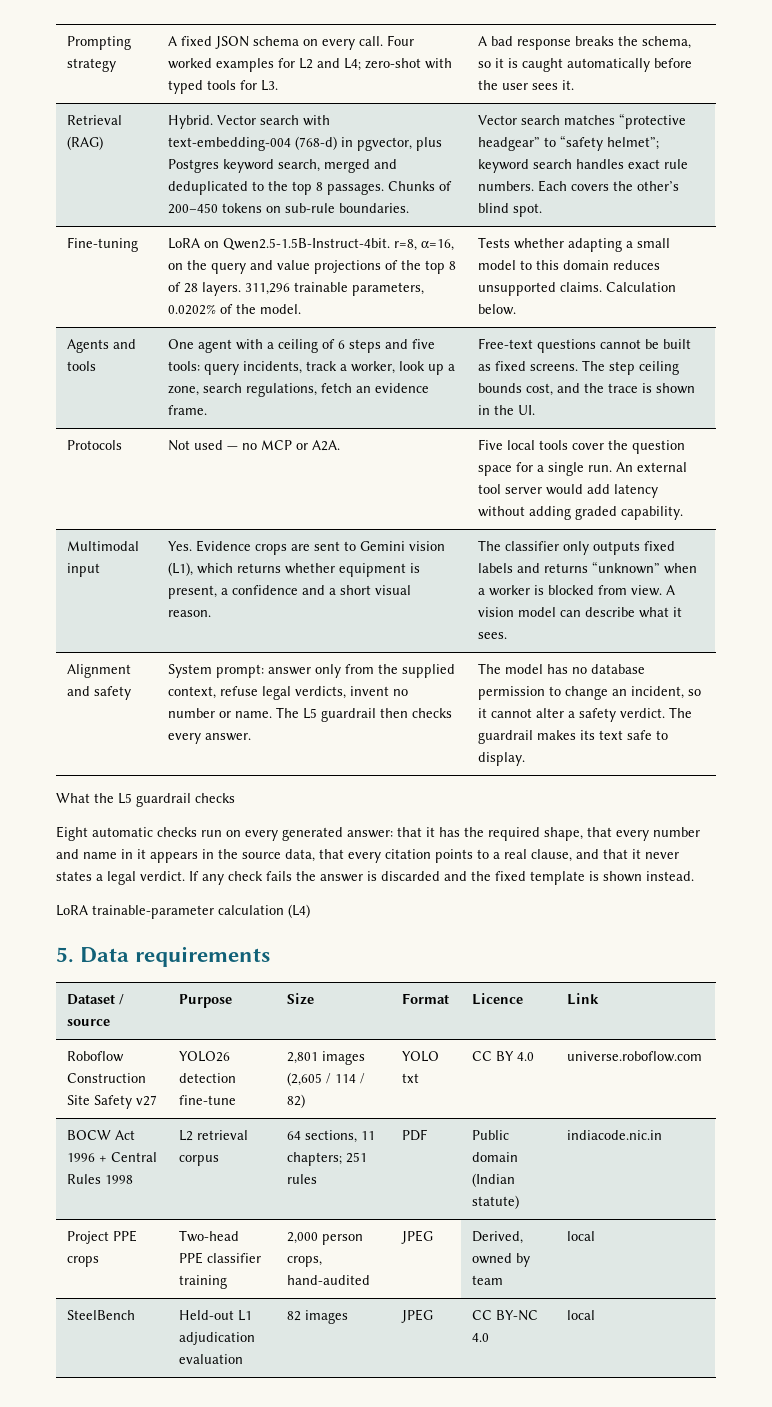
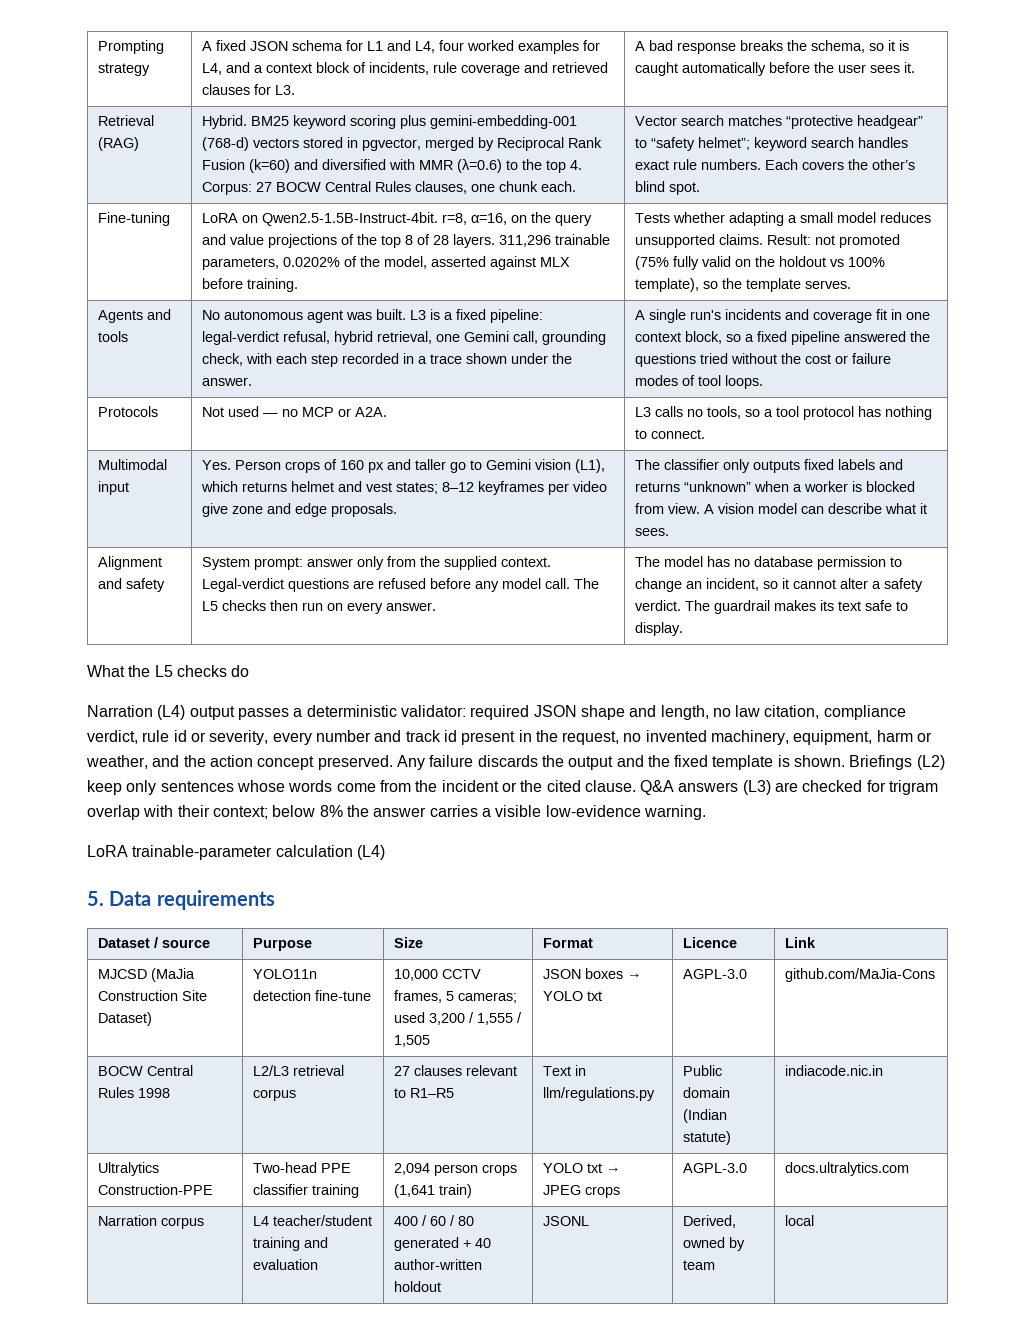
[303,35,415,50] [168,58,453,72] [168,80,237,94] on every call. Four worked examples for L2 and L4; zero-shot with typed tools -> [345,40,600,54] [201,62,608,76] [201,84,250,95] for L1 and L4, four worked examples for L4, and a context block of incidents, rule coverage and retrieved clauses
[217,115,331,126] [168,136,443,151] [168,159,398,173] [168,181,453,195] [168,203,410,214] Vector search with text-embedding-004 (768-d) in pgvector, plus Postgres keyword search, merged and deduplicated to the top 8 passages. Chunks of 200–450 tokens on sub-rule boundaries. -> [250,115,577,129] [201,137,602,151] [201,159,582,173] [201,181,576,195] BM25 keyword scoring plus gemini-embedding-001 (768-d) vectors stored in pgvector, merged by Reciprocal Rank Fusion (k=60) and diversified with MMR (λ=0.6) to the top 4. Corpus: 27 BOCW Central Rules clauses, one chunk each.
[260,304,302,314] model. -> [383,256,570,270] [201,278,298,292] model, asserted against MLX before training.
[520,260,661,270] [478,282,677,296] [478,304,517,315] [67,339,137,353] [67,361,97,371] [168,339,436,353] [168,361,456,375] [168,383,430,397] [168,405,208,415] [478,338,692,353] [478,360,680,375] [478,383,696,396] [478,405,536,415] to this domain reduces unsupported claims. Calculation below. // Agents and tools | One agent with a ceiling of 6 steps and five tools: query incidents, track a worker, look up a zone, search regulations, fetch an evidence frame. | Free-text questions cannot be built as fixed screens. The step ceiling bounds cost, and the trace is shown in the UI. -> [879,212,931,223] [634,234,900,248] [634,256,885,270] [634,278,851,292] [97,309,171,323] [97,331,128,342] [201,309,543,323] [201,331,606,345] [201,353,572,367] [201,377,252,386] [634,309,930,323] [634,331,930,345] [634,353,891,367] [634,375,763,389] reduces unsupported claims. Result: not promoted (75% fully valid on the holdout vs 100% template), so the template serves. // Agents and tools | No autonomous agent was built. L3 is a fixed pipeline: legal-verdict refusal, hybrid retrieval, one Gemini call, grounding check, with each step recorded in a trace shown under the answer. | A single run's incidents and coverage fit in one context block, so a fixed pipeline answered the questions tried without the cost or failure modes of tool loops.
[478,439,686,454] [478,462,688,476] [478,484,659,498] [478,506,684,520] [67,541,140,551] [67,563,101,577] [168,540,341,555] Five local tools cover the question space for a single run. An external tool server would add latency without adding graded capability. // Multimodal input | Yes. Evidence crops are sent -> [634,406,932,420] [634,429,705,439] [97,459,167,470] [97,481,129,495] [201,459,466,473] L3 calls no tools, so a tool protocol has nothing to connect. // Multimodal input | Yes. Person crops of 160 px and taller go
[285,563,421,577] [168,585,412,599] [168,610,212,617] whether equipment is present, a confidence and a short visual reason. -> [290,481,607,495] [201,503,397,517] helmet and vest states; 8–12 keyframes per video give zone and edge proposals.
[168,686,409,700] [168,707,453,722] context, refuse legal verdicts, invent no number or name. The L5 guardrail then checks -> [500,557,551,567] [201,578,599,592] [201,600,343,611] context. Legal-verdict questions are refused before any model call. The L5 checks then run on
[136,793,235,807] [56,826,700,841] [56,849,679,863] [56,871,440,885] guardrail checks // Eight automatic checks run on every generated answer: that it has the required shape, that every number and name in it appears in the source data, that every citation points to a real clause, and that it never states a legal verdict. If any check fails the answer is discarded -> [176,665,250,677] [87,705,906,720] [87,730,933,745] [86,755,614,770] checks do // Narration (L4) output passes a deterministic validator: required JSON shape and length, no law citation, compliance verdict, rule id or severity, every number and track id present in the request, no invented machinery, equipment, harm or weather, and the action concept preserved. Any failure discards the output
[603,871,694,882] shown instead. -> [794,755,945,770] [87,780,939,795] [87,805,706,820] shown. Briefings (L2) keep only sentences whose words come from the incident or the cited clause. Q&A answers (L3) are checked for trigram overlap with their context; below 8% the answer carries a visible low-evidence warning.
[67,1051,125,1062] [67,1073,147,1083] [67,1095,158,1109] [179,1051,231,1062] [179,1073,237,1083] [179,1095,237,1105] [287,1051,366,1065] [287,1072,366,1086] [287,1094,306,1108] [402,1051,440,1062] [402,1073,420,1083] [472,1051,535,1061] [567,1051,703,1062] [67,1130,136,1140] [67,1153,108,1162] Roboflow Construction Site Safety v27 | YOLO26 detection fine-tune | 2,801 images (2,605 / 114 / 82) | YOLO txt | CC BY 4.0 | universe.roboflow.com // BOCW Act 1996 + -> [97,968,195,982] [97,990,207,1001] [97,1012,152,1026] [252,969,317,979] [252,990,371,1001] [393,969,481,981] [393,990,517,1003] [393,1012,522,1025] [393,1035,430,1047] [542,968,642,979] [542,991,602,1001] [682,969,747,979] [784,968,935,982] [97,1066,143,1076] MJCSD (MaJia Construction Site Dataset) | YOLO11n detection fine-tune | 10,000 CCTV frames, 5 cameras; used 3,200 / 1,555 / 1,505 | JSON boxes → YOLO txt | AGPL-3.0 | github.com/MaJia-Cons // BOCW
[179,1130,194,1141] L2 -> [252,1065,289,1076] L2/L3
[287,1130,376,1143] [287,1152,368,1166] [287,1174,318,1184] [402,1129,428,1141] 64 sections, 11 chapters; 251 rules | PDF -> [393,1065,517,1076] [393,1088,454,1098] [542,1065,586,1076] [542,1087,655,1101] 27 clauses relevant to R1–R5 | Text in llm/regulations.py
[67,1230,138,1244] [67,1256,100,1267] Project PPE crops -> [97,1162,159,1176] [97,1184,213,1195] Ultralytics Construction-PPE
[287,1232,364,1245] [287,1256,323,1267] [287,1275,371,1285] [401,1230,434,1244] 2,000 person crops, hand-audited | JPEG -> [393,1163,517,1176] [393,1184,472,1198] [542,1163,621,1173] [542,1185,620,1198] [682,1163,747,1173] [784,1162,909,1176] [97,1215,204,1229] [252,1215,372,1226] [252,1237,328,1251] [252,1259,318,1270] [393,1215,474,1226] [393,1237,491,1251] [393,1259,482,1270] [393,1281,441,1292] [542,1216,589,1226] 2,094 person crops (1,641 train) | YOLO txt → JPEG crops | AGPL-3.0 | docs.ultralytics.com // Narration corpus | L4 teacher/student training and evaluation | 400 / 60 / 80 generated + 40 author-written holdout | JSONL
[67,1310,136,1320] [179,1310,253,1321] [179,1332,256,1345] [179,1354,244,1364] [287,1310,349,1324] [401,1309,434,1323] [472,1310,539,1321] [472,1333,490,1342] [567,1310,596,1320] // SteelBench | Held-out L1 adjudication evaluation | 82 images | JPEG | CC BY-NC 4.0 | local -> (814, 1220) none

